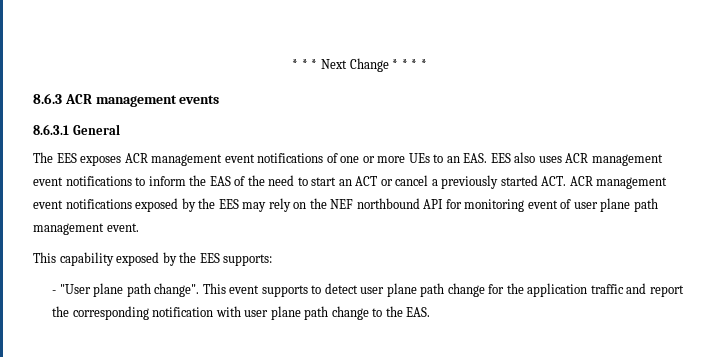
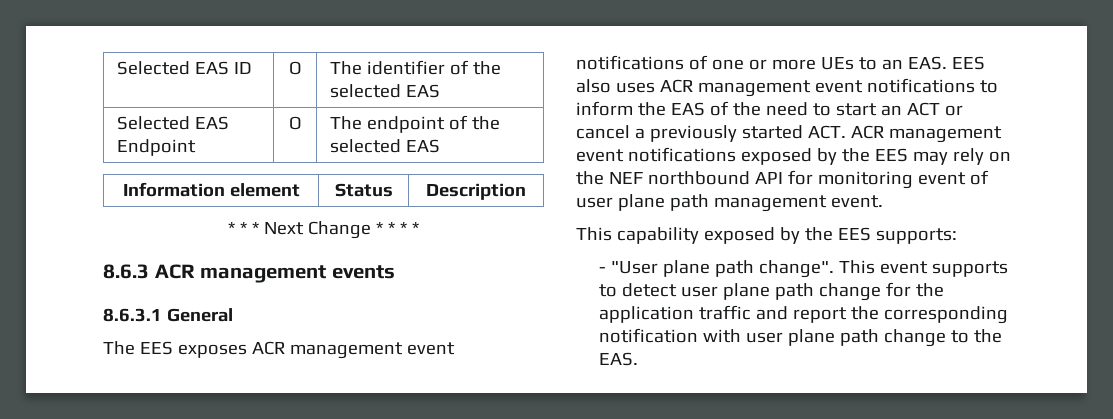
(292, 64) none -> [117,61,253,75] [288,61,302,75] [330,60,502,75] [330,84,441,98] [117,116,230,130] [117,139,197,156] [288,116,302,130] [330,115,501,133] [330,139,441,153] [122,182,300,197] [334,183,393,197] [426,183,526,200] Selected EAS ID | O | The identifier of the selected EAS // Selected EAS Endpoint | O | The endpoint of the selected EAS // Information element | Status | Description //

